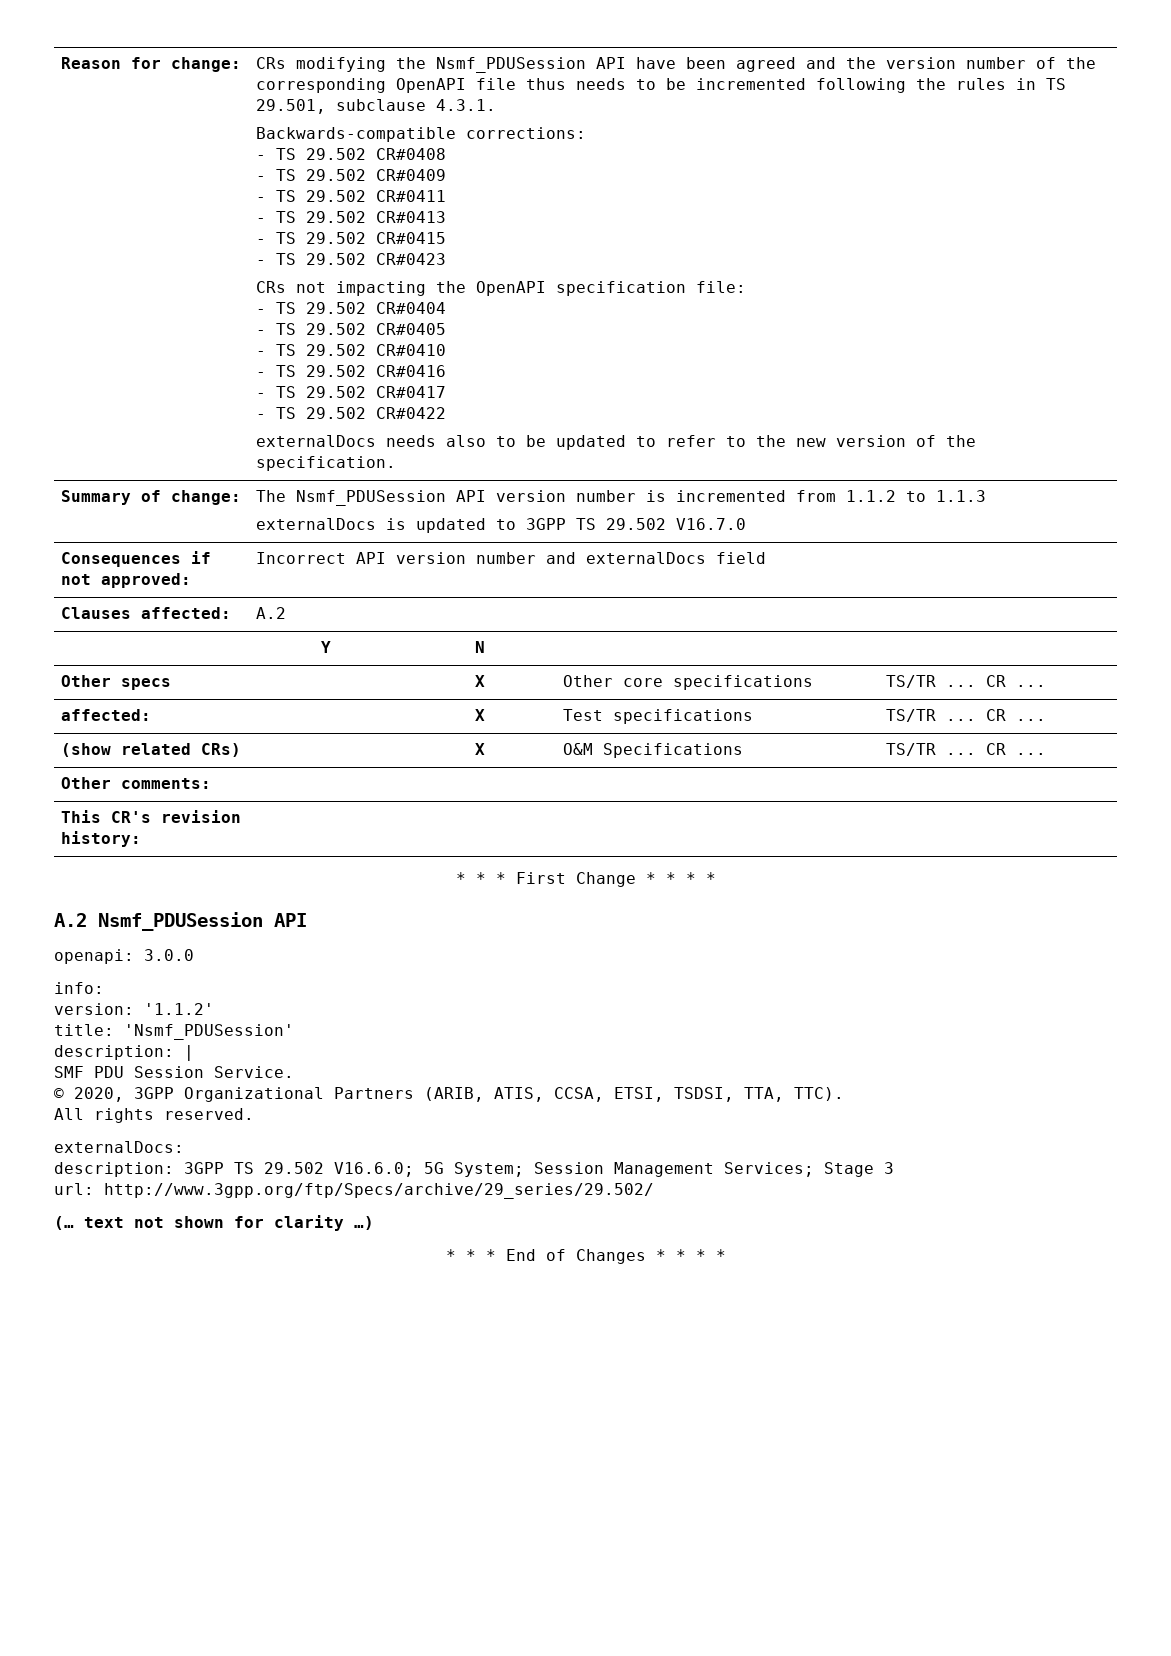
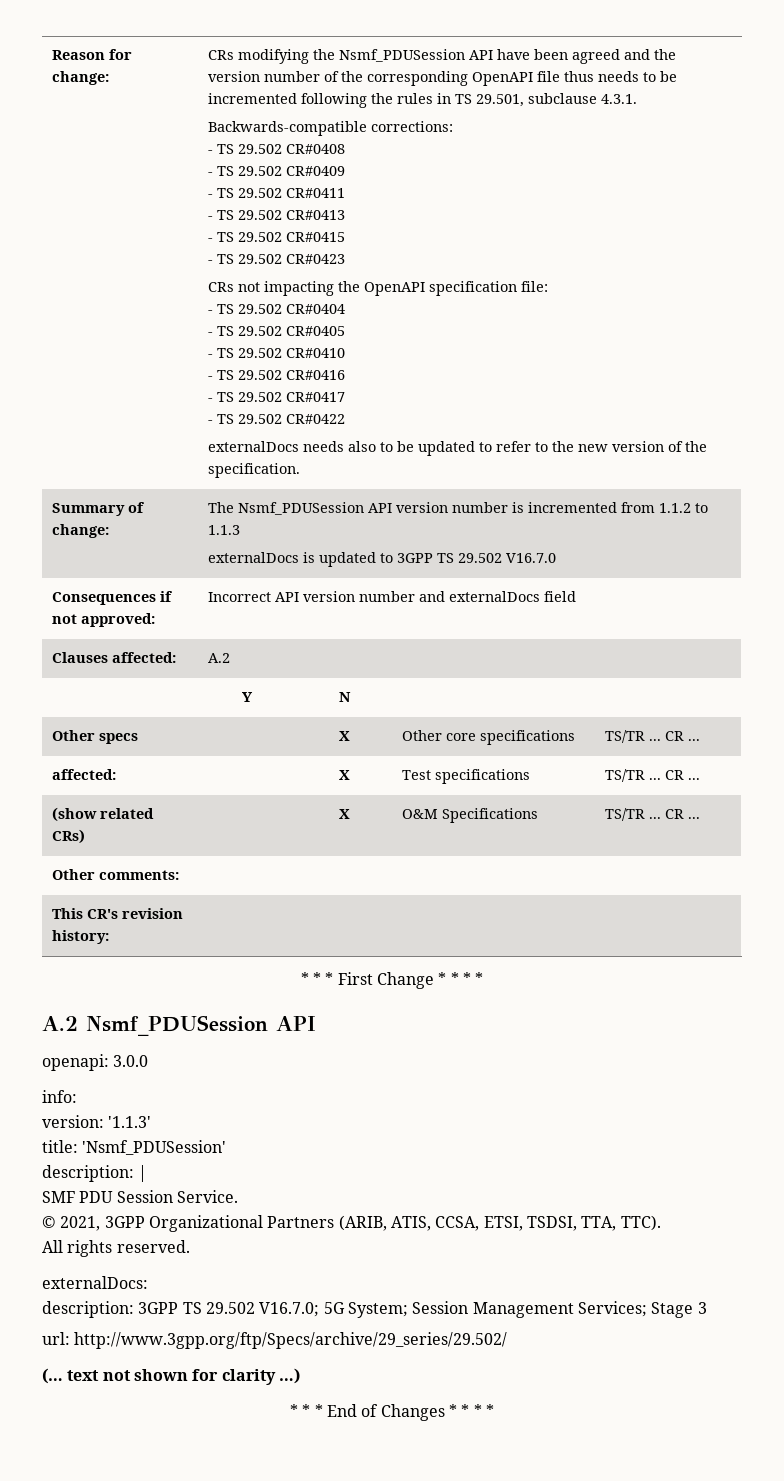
[144,1003,214,1015] '1.1.2' -> [108,1116,152,1128] '1.1.3'
[74,1087,124,1102] 2020, -> [60,1216,101,1231] 2021,
[334,1162,414,1177] V16.6.0; -> [259,1302,320,1317] V16.7.0;

